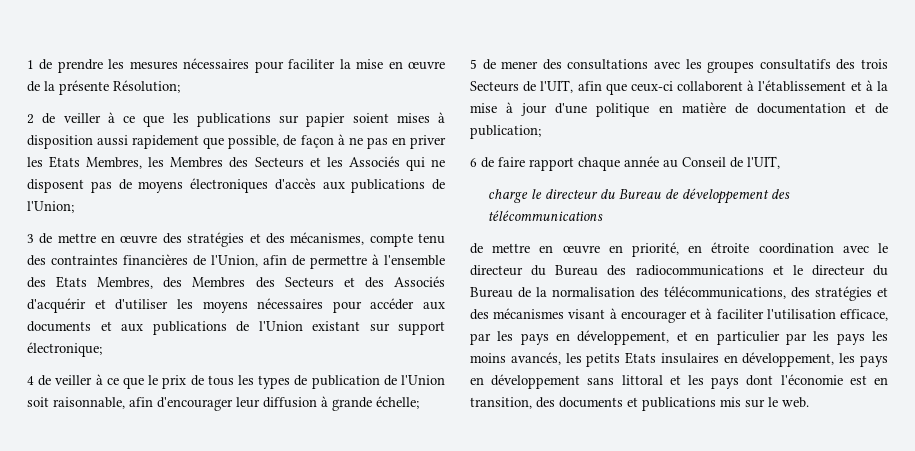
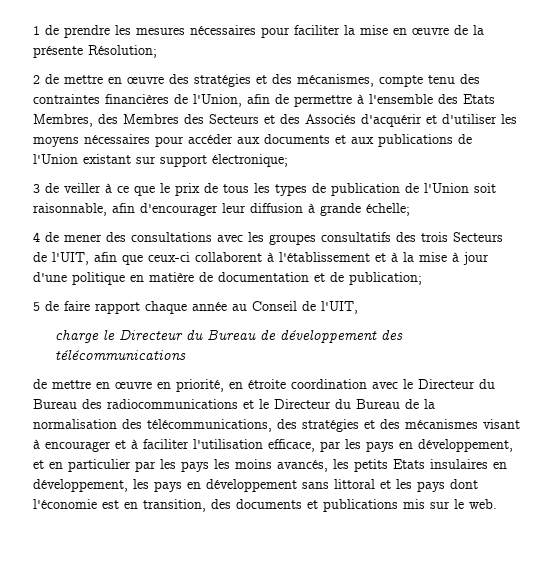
[63,112,445,127] [27,134,446,149] [27,156,445,171] [27,178,445,193] [27,201,74,213] [27,233,53,244] veiller à ce que les publications sur papier soient mises à disposition aussi rapidement que possible, de façon à ne pas en priver les Etats Membres, les Membres des Secteurs et les Associés qui ne disposent pas de moyens électroniques d'accès aux publications de l'Union; // 3 de -> (59, 79) none
[27,376,34,385] 4 -> [33,184,40,193] 3
[470,59,477,69] 5 -> [33,232,40,242] 4
[470,158,477,167] 6 -> [33,302,40,311] 5
[544,189,598,199] directeur -> [119,329,184,340] Directeur
[470,265,523,276] directeur -> [418,379,475,389] Directeur
[811,265,865,276] directeur -> [274,399,331,409] Directeur

